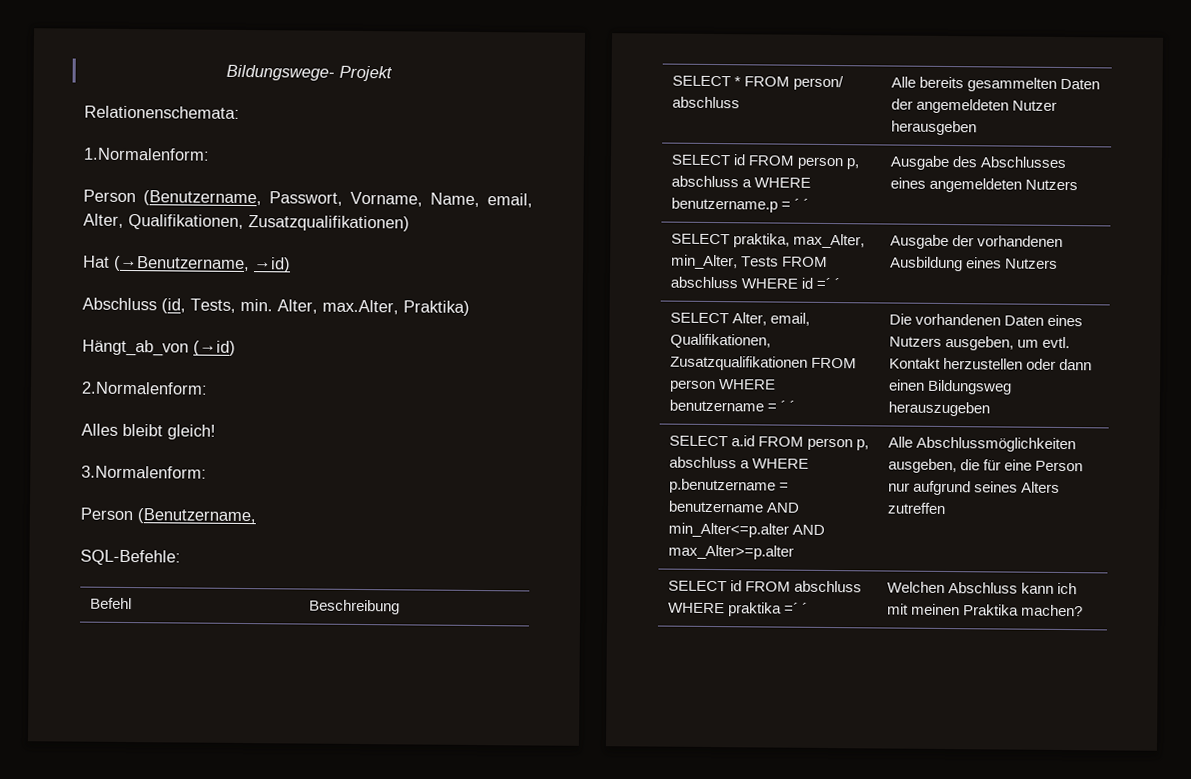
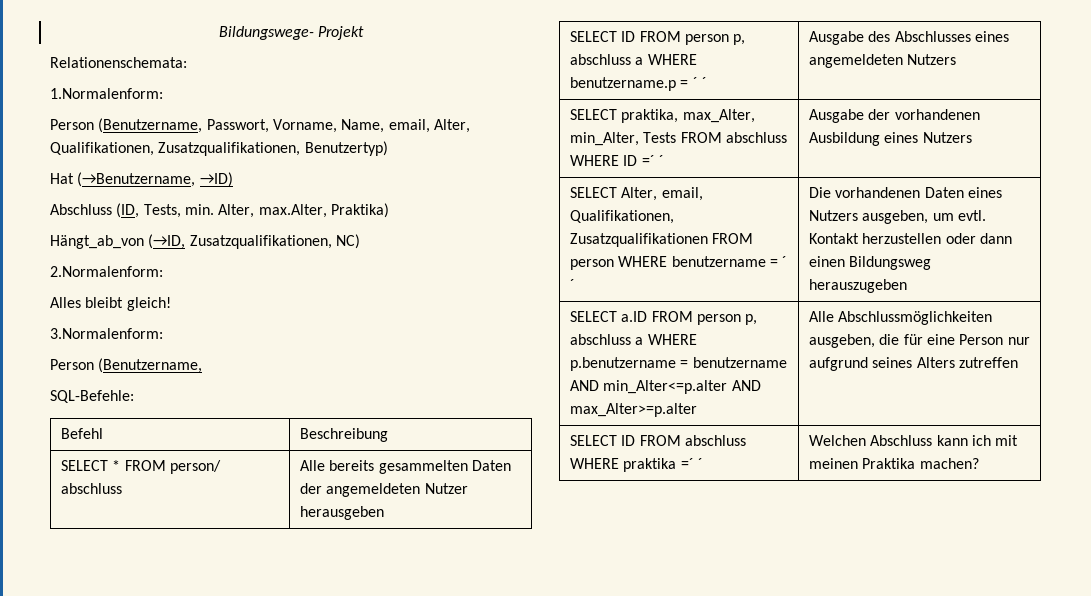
[248,215,410,232] Zusatzqualifikationen) -> [158,141,388,156] Zusatzqualifikationen, Benutzertyp)
[253,257,291,273] [82,297,186,314] →id) // Abschluss (id, -> [199,172,233,187] [50,203,140,218] →ID) // Abschluss (ID,
[193,340,236,356] (→id) -> [148,234,360,249] (→ID, Zusatzqualifikationen, NC)
[732,154,746,166] id -> [621,31,636,42] ID
[800,277,813,289] id -> [623,155,638,166] ID
[730,435,755,447] a.id -> [621,311,648,322] a.ID
[729,580,742,592] id -> [621,435,636,446] ID

